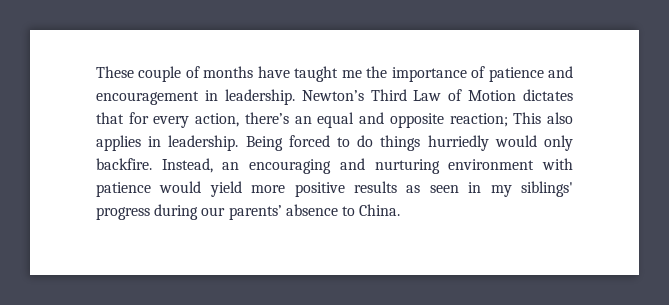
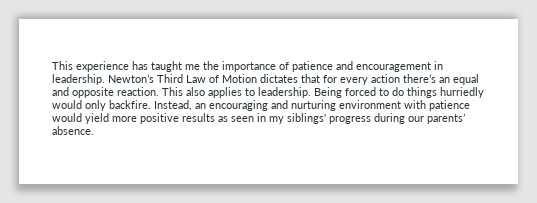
[96,66,290,82] These couple of months have -> [52,61,148,72] This experience has
[195,113,240,127] action, -> [371,74,400,83] action
[449,113,508,127] reaction; -> [117,87,159,96] reaction.
[148,136,162,147] in -> [245,88,255,96] to
[285,204,401,216] absence to China. -> [52,126,94,135] absence.

